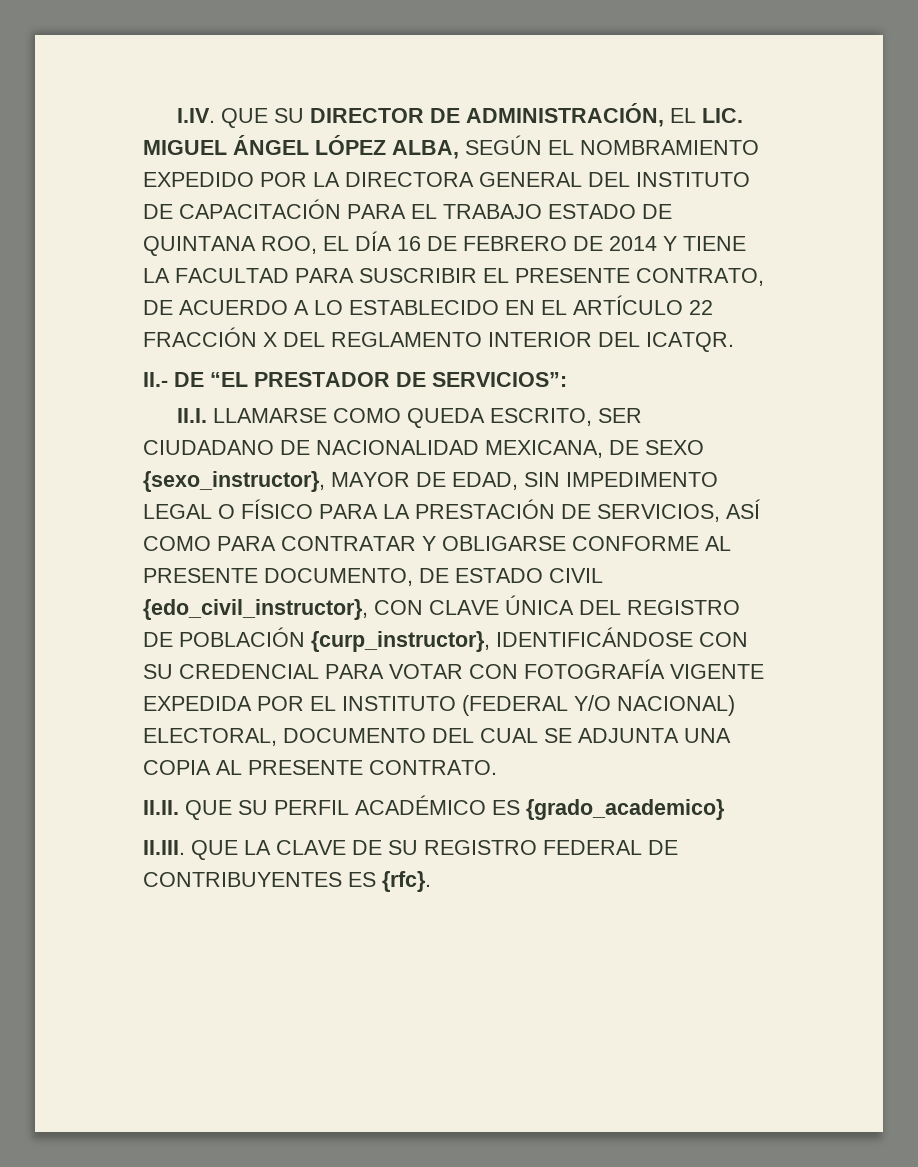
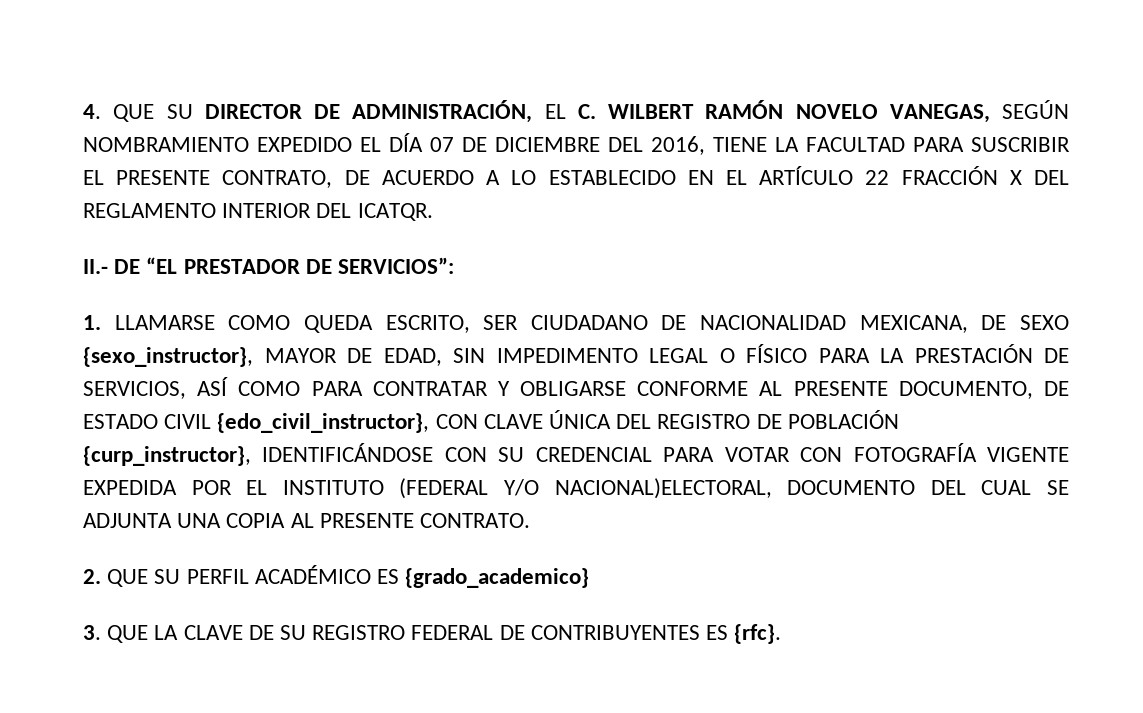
[177,108,216,123] I.IV. -> [83,104,101,119] 4.
[702,108,744,123] [143,135,759,159] [143,172,750,187] [143,199,672,219] [143,231,677,256] LIC. MIGUEL ÁNGEL LÓPEZ ALBA, SEGÚN EL NOMBRAMIENTO EXPEDIDO POR LA DIRECTORA GENERAL DEL INSTITUTO DE CAPACITACIÓN PARA EL TRABAJO ESTADO DE QUINTANA ROO, EL DÍA 16 DE FEBRERO DE 2014 Y -> [577,100,1069,123] [83,133,705,155] C. WILBERT RAMÓN NOVELO VANEGAS, SEGÚN NOMBRAMIENTO EXPEDIDO EL DÍA 07 DE DICIEMBRE DEL 2016,
[177,408,208,423] II.I. -> [83,315,101,330] 1.
[617,695,735,716] [143,728,277,746] NACIONAL) ELECTORAL, -> [554,478,772,499] NACIONAL)ELECTORAL,
[143,800,179,815] II.II. -> [83,569,101,584] 2.
[143,840,185,855] II.III. -> [83,625,101,640] 3.

